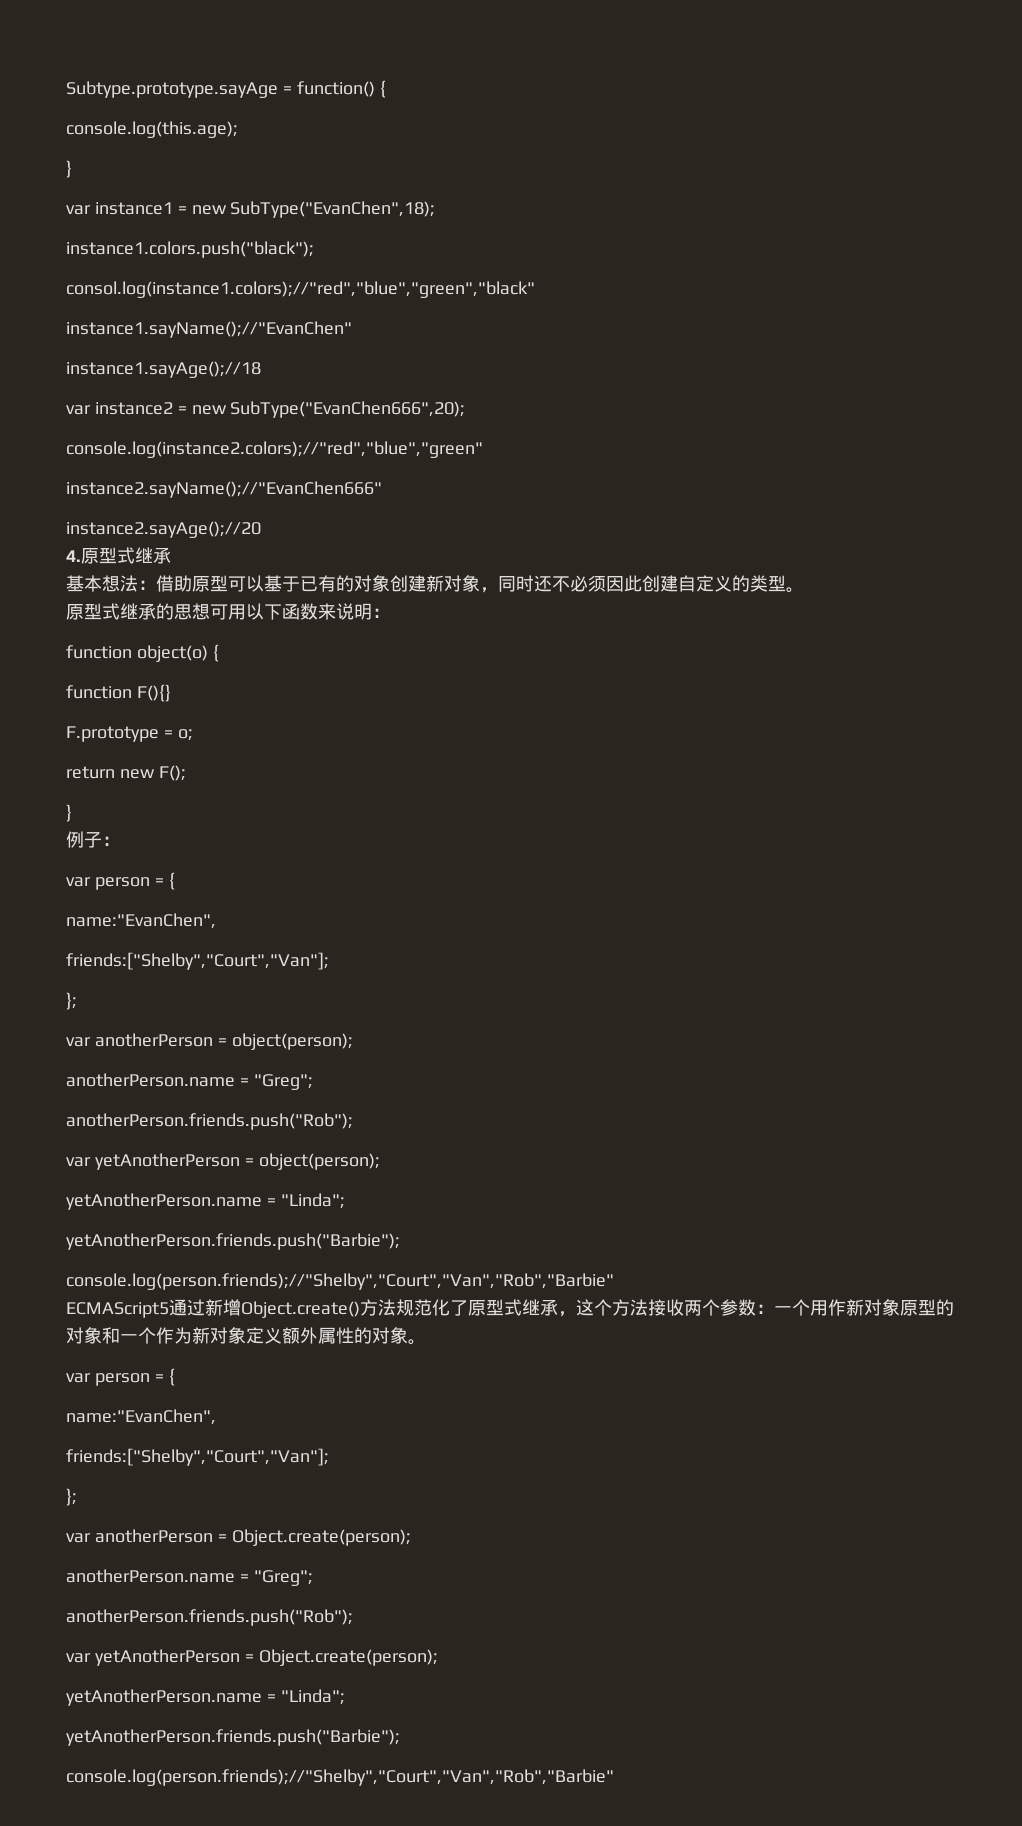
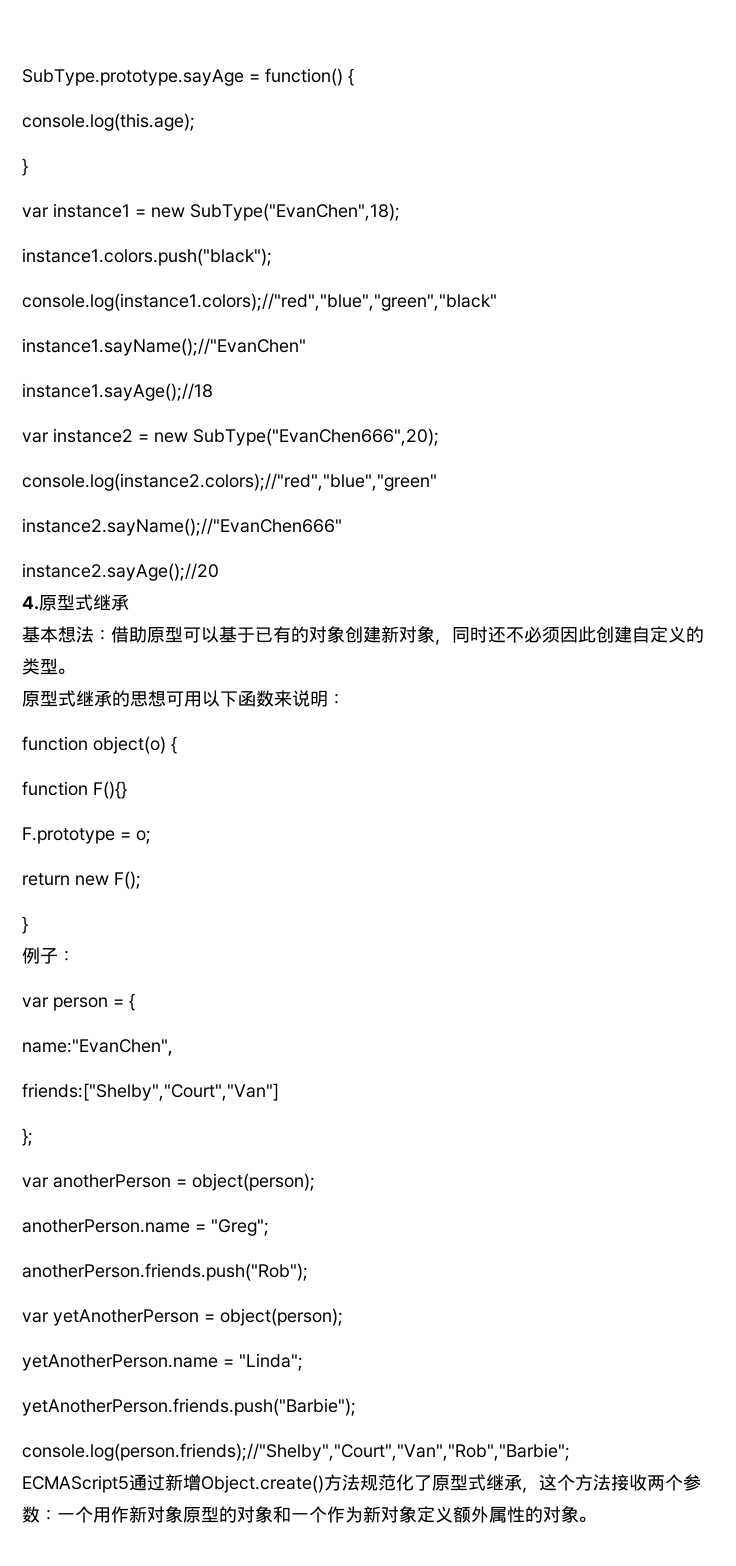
[66,81,278,98] Subtype.prototype.sayAge -> [22,69,244,86] SubType.prototype.sayAge
[66,281,535,298] consol.log(instance1.colors);//"red","blue","green","black" -> [22,293,497,311] console.log(instance1.colors);//"red","blue","green","black"
[66,952,329,970] friends:["Shelby","Court","Van"]; -> [22,1083,279,1101] friends:["Shelby","Court","Van"]
[66,1273,614,1290] console.log(person.friends);//"Shelby","Court","Van","Rob","Barbie" -> [22,1443,570,1461] console.log(person.friends);//"Shelby","Court","Van","Rob","Barbie";
[66,1368,175,1386] [66,1409,216,1425] [66,1448,329,1466] [66,1488,77,1506] [66,1529,411,1546] [66,1569,313,1586] [66,1609,353,1626] [66,1649,438,1666] [66,1689,345,1706] [66,1729,400,1746] [66,1769,614,1786] // var person = { // name:"EvanChen", // friends:["Shelby","Court","Van"]; // }; // var anotherPerson = Object.create(person); // anotherPerson.name = "Greg"; // anotherPerson.friends.push("Rob"); // var yetAnotherPerson = Object.create(person); // yetAnotherPerson.name = "Linda"; // yetAnotherPerson.friends.push("Barbie"); // console.log(person.friends);//"Shelby","Court","Van","Rob","Barbie" -> (596, 1519) none

